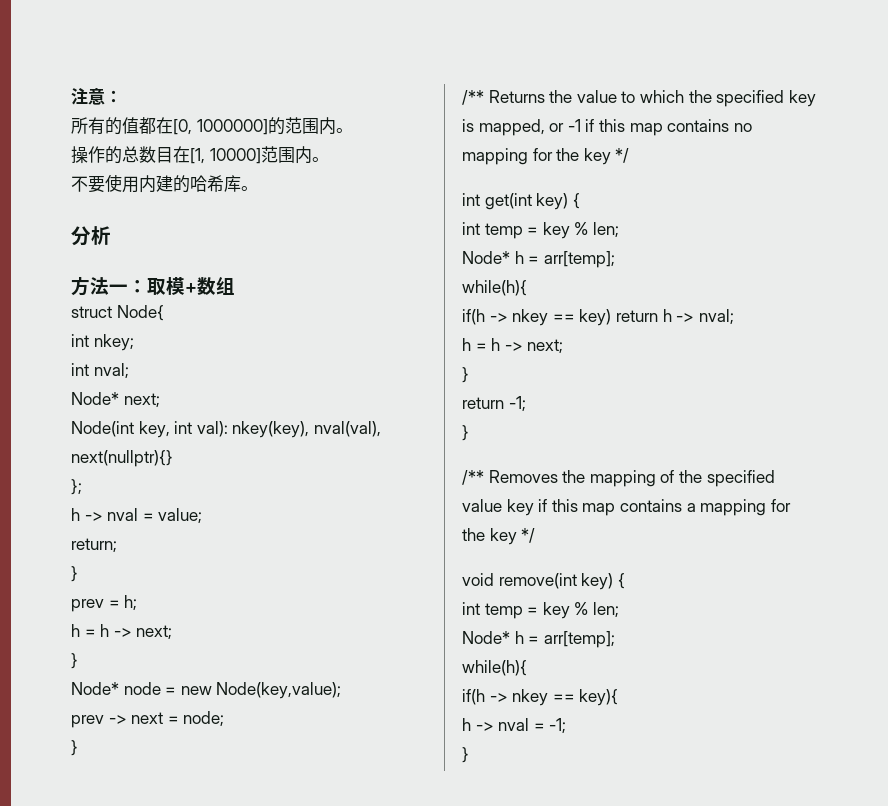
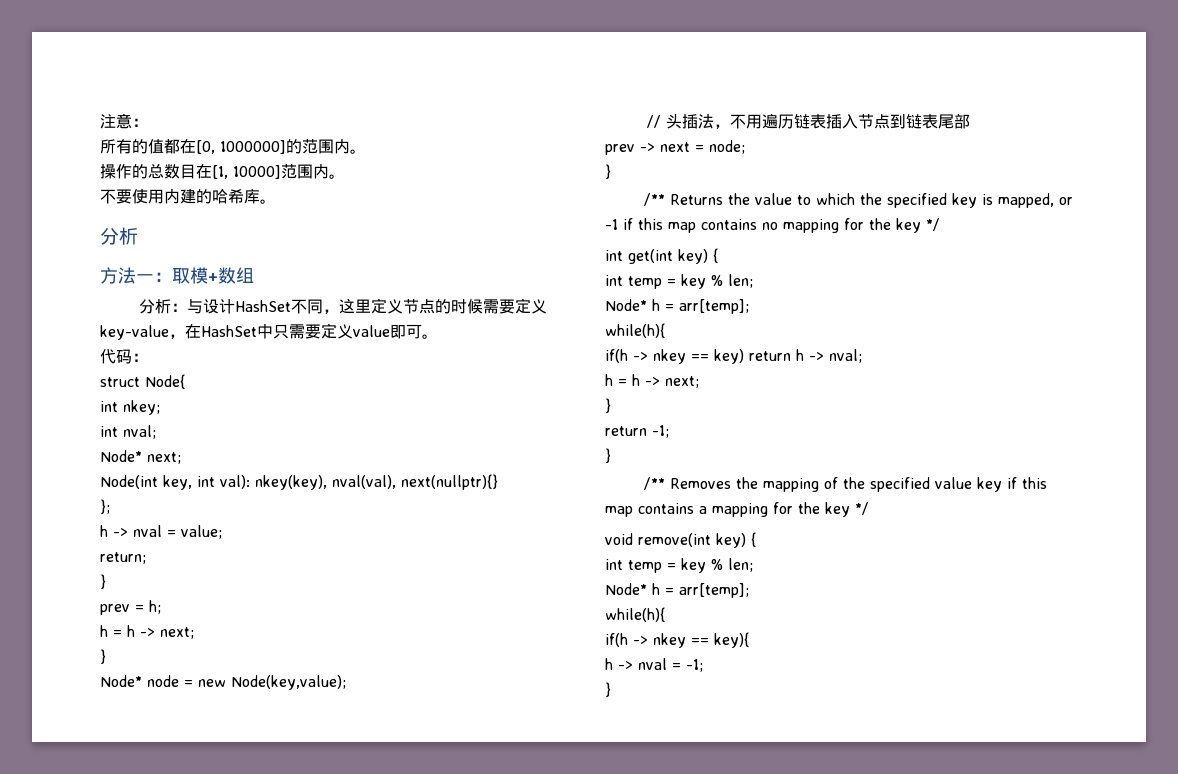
(235, 286) none -> [138,298,547,314] [100,323,438,340] [100,349,148,364] // 分析：与设计HashSet不同，这里定义节点的时候需要定义key-value，在HashSet中只需要定义value即可。 // 代码：
(342, 690) none -> [647,114,971,129] // // 头插法，不用遍历链表插入节点到链表尾部

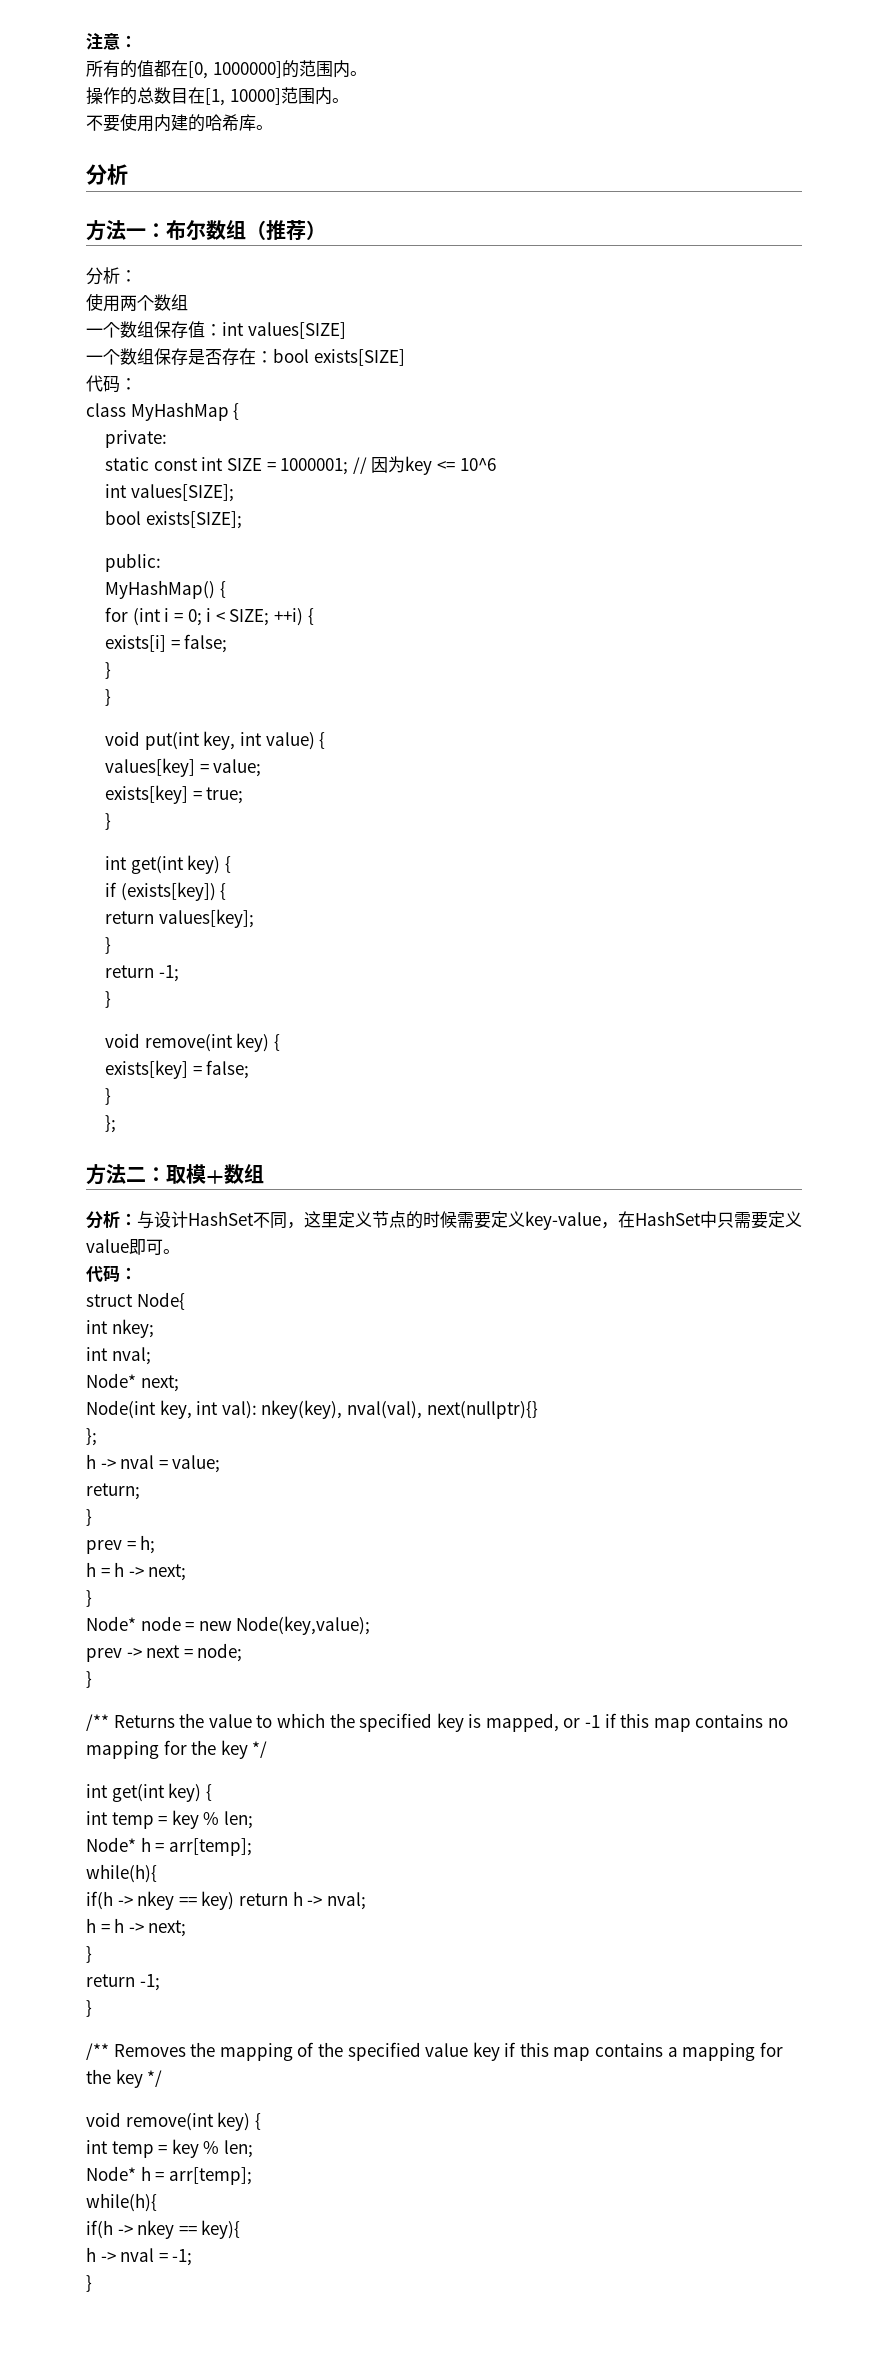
(172, 277) none -> [166,220,326,241] [86,267,137,285] [86,293,188,312] [86,321,346,339] [86,348,405,366] [86,375,137,393] [86,402,240,421] [105,430,168,448] [105,456,496,475] [105,484,234,502] [105,510,242,529] [105,553,162,572] [105,580,226,599] [105,607,314,626] [105,634,228,653] [105,662,112,679] [105,689,112,706] [105,731,326,750] [105,758,262,777] [105,785,244,804] [105,813,112,830] [105,855,231,874] [105,882,227,901] [105,909,254,928] [105,937,112,954] [105,965,179,982] [105,991,112,1008] [105,1033,280,1052] [105,1060,250,1079] [105,1088,112,1105] [105,1115,117,1133] [86,1164,166,1185] 布尔数组（推荐） // 分析： // 使用两个数组 // 一个数组保存值：int values[SIZE] // 一个数组保存是否存在：bool exists[SIZE] // 代码： // class MyHashMap { // private: // static const int SIZE = 1000001; // 因为key <= 10^6 // int values[SIZE]; // bool exists[SIZE]; // public: // MyHashMap() { // for (int i = 0; i < SIZE; ++i) { // exists[i] = false; // } // } // void put(int key, int value) { // values[key] = value; // exists[key] = true; // } // int get(int key) { // if (exists[key]) { // return values[key]; // } // return -1; // } // void remove(int key) { // exists[key] = false; // } // }; // 方法二：
[647,114,971,129] // // 头插法，不用遍历链表插入节点到链表尾部 -> (371, 1625) none

